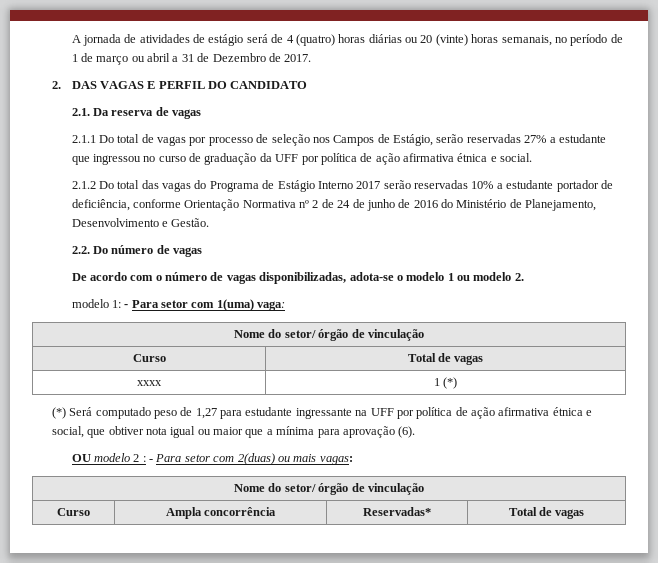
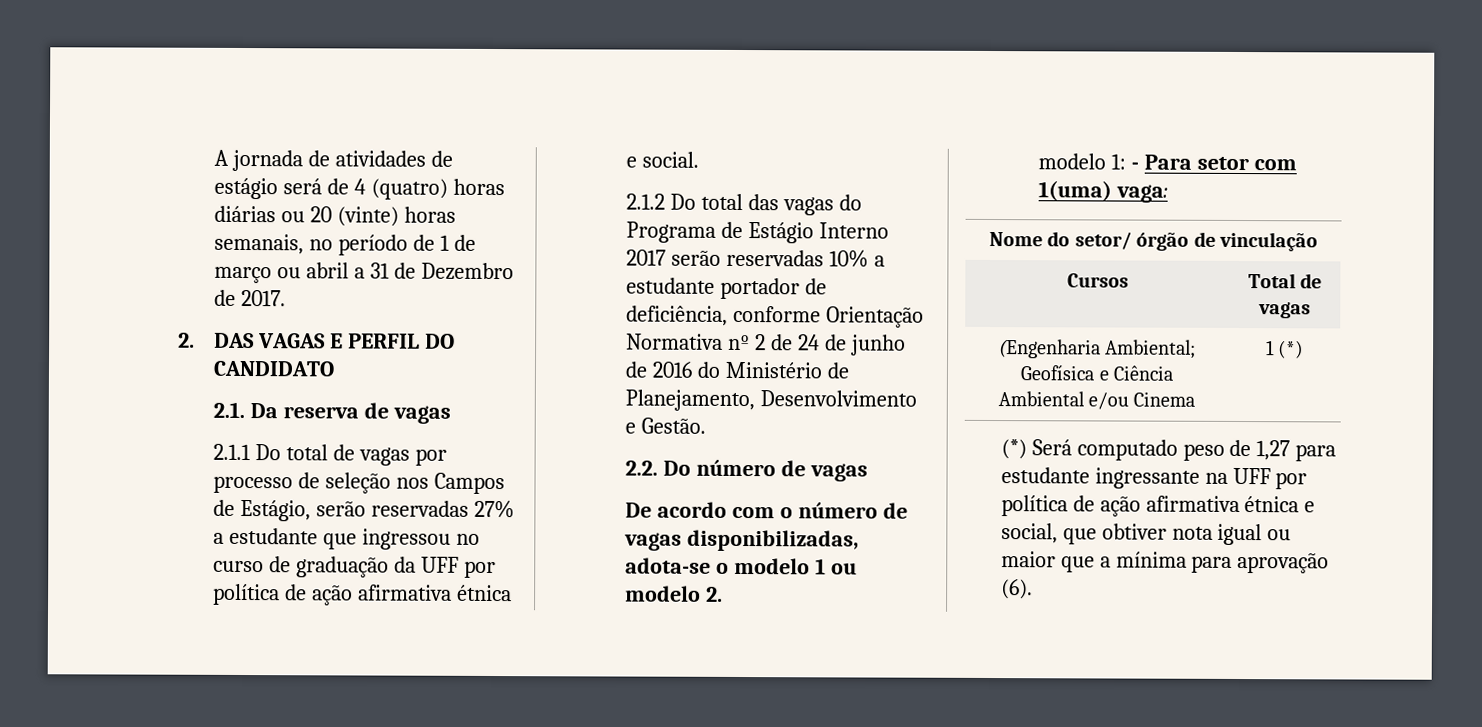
[132,354,166,362] Curso -> [1066,273,1129,288] Cursos
[137,380,162,386] xxxx -> [998,339,1197,359] [1020,365,1173,381] [997,391,1196,410] (Engenharia Ambiental; Geofísica e Ciência Ambiental e/ou Cinema
[71,453,353,465] [234,483,424,495] [57,508,90,516] [165,507,277,519] [363,507,431,516] [508,507,585,519] // OU modelo 2 : - Para setor com 2(duas) ou mais vagas: // Nome do setor/ órgão de vinculação // Curso | Ampla concorrência | Reservadas* | Total de vagas -> (1033, 589) none

